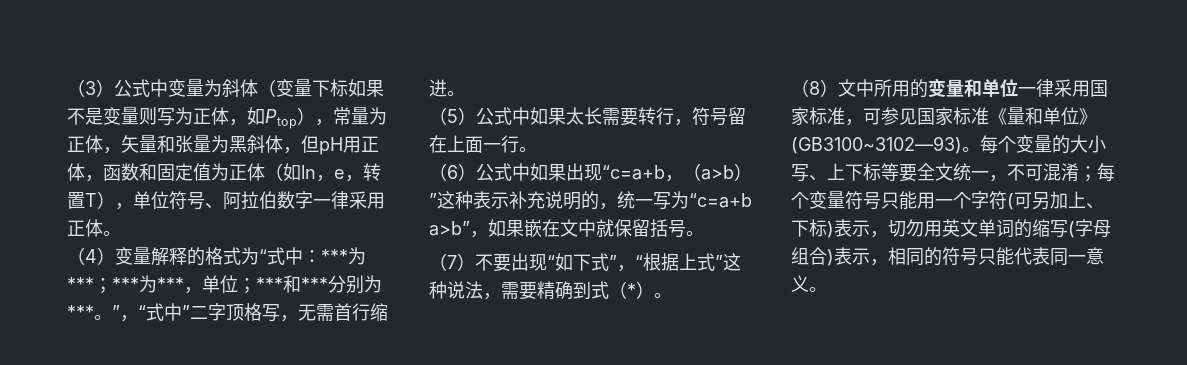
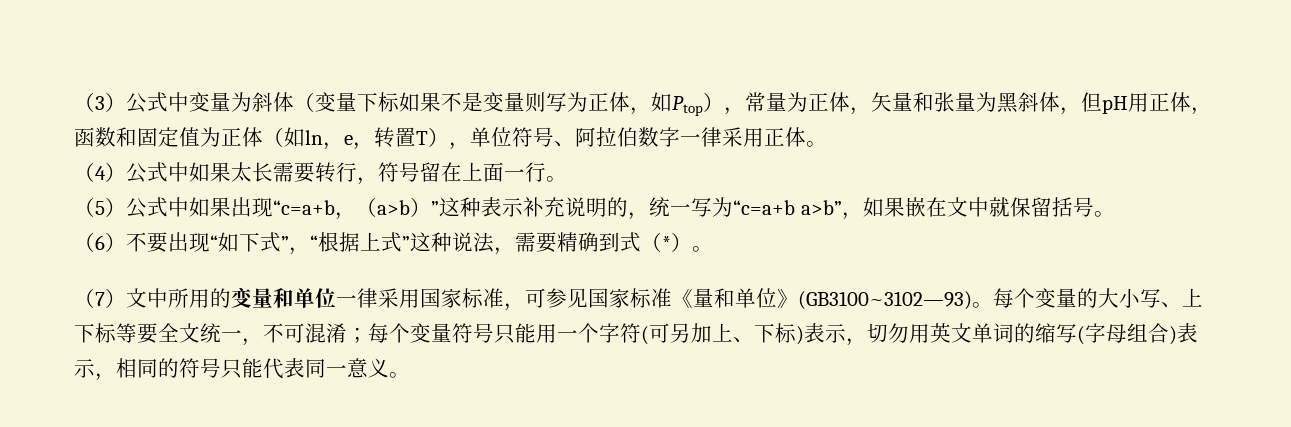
[115,247,366,266] [67,275,382,294] [67,303,388,322] [429,79,465,97] [429,107,476,125] 变量解释的格式为“式中：***为***；***为***，单位；***和***分别为***。”，“式中”二字顶格写，无需首行缩进。 // （5） -> (126, 172) none
[447,165,458,179] 6 -> [95,201,105,215] 5
[447,255,457,269] 7 -> [95,235,105,250] 6
[809,81,820,95] 8 -> [95,292,105,306] 7

